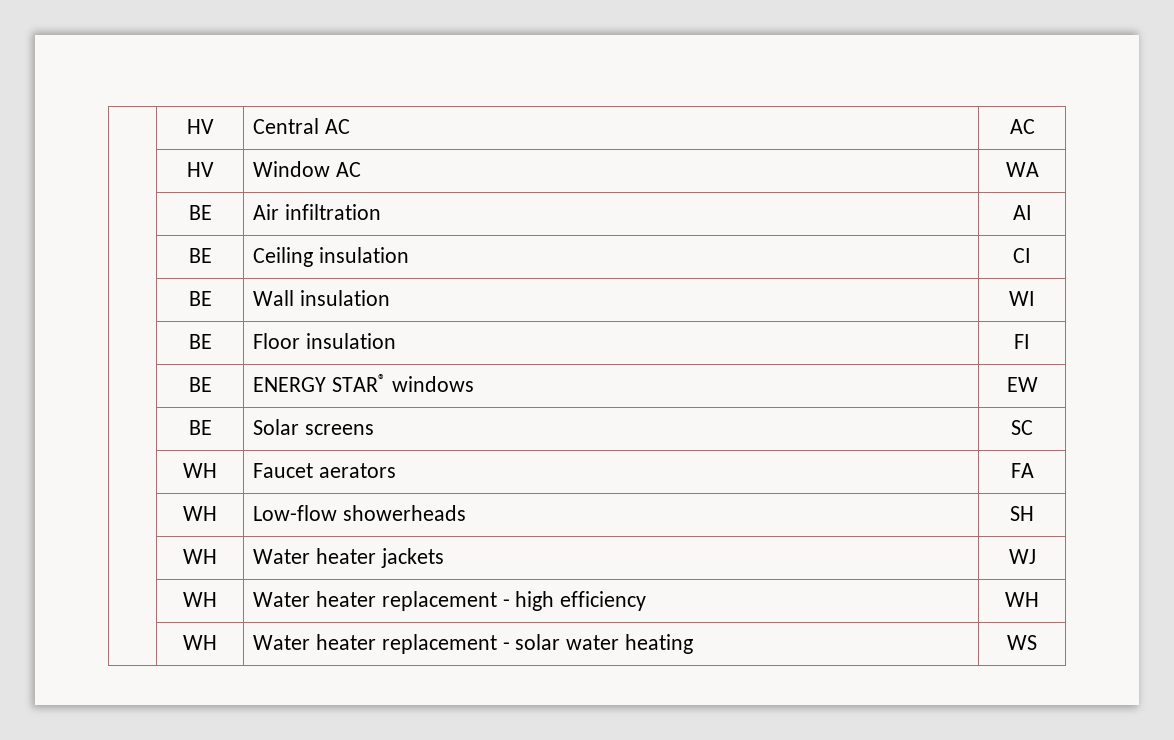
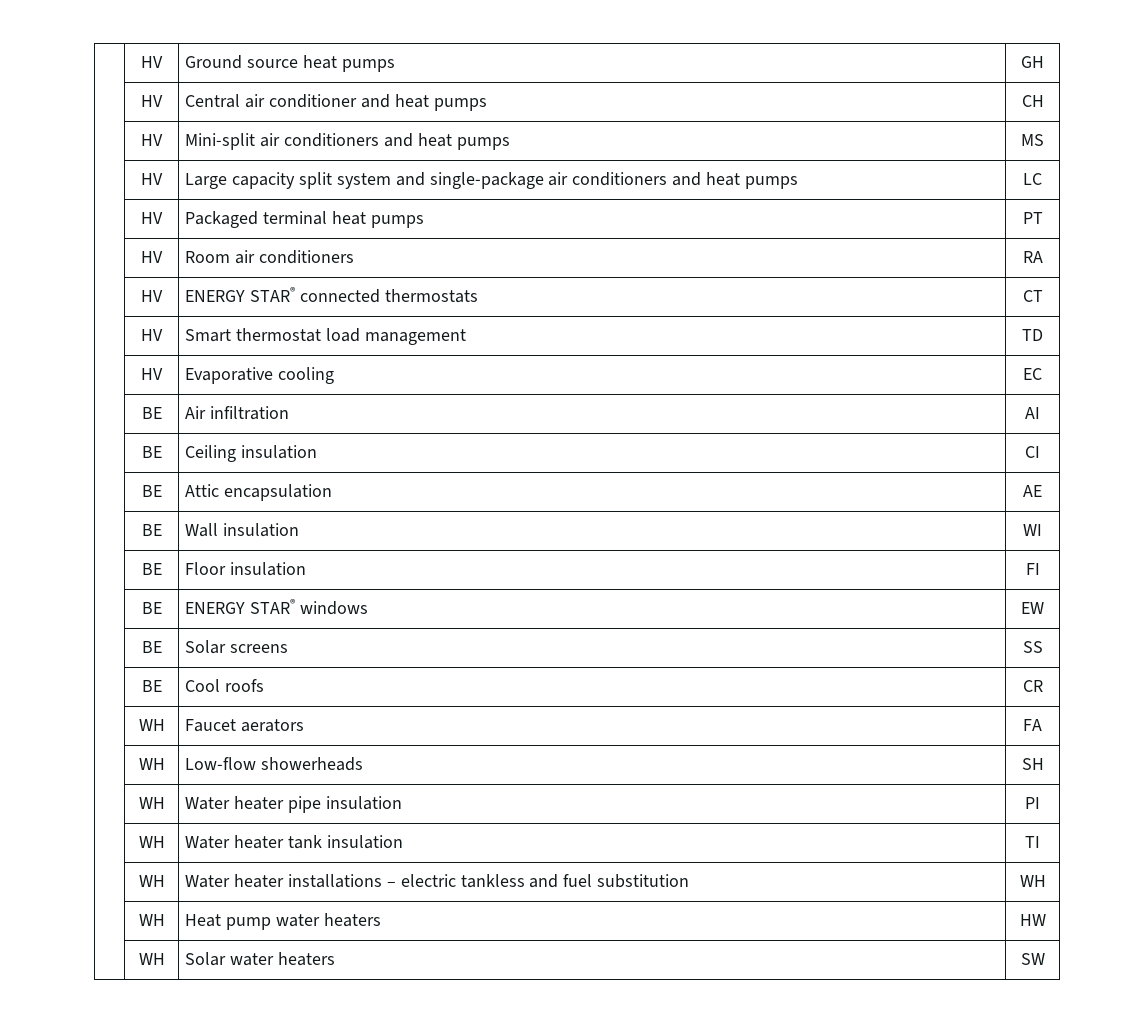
[187,119,214,134] [253,118,351,134] [1009,119,1035,134] [187,162,214,177] [253,161,362,177] [1005,162,1039,177] | HV | Central AC | AC // | HV | Window AC | WA -> [141,56,163,68] [185,55,395,72] [1021,56,1044,68] [141,95,163,107] [185,94,487,111] [1021,95,1044,107] [141,134,163,146] [185,133,510,150] [1021,134,1044,146] [141,173,163,185] [185,172,798,189] [1023,173,1042,185] [141,212,163,224] [185,211,424,228] [1022,212,1043,224] [141,251,163,263] [185,250,355,264] [1022,251,1043,263] [141,290,163,302] [185,287,478,303] [1022,290,1043,302] [141,329,163,341] [185,328,466,345] [1022,329,1043,341] [141,368,163,380] [185,367,335,384] [1023,368,1042,380] | HV | Ground source heat pumps | GH // | HV | Central air conditioner and heat pumps | CH // | HV | Mini-split air conditioners and heat pumps | MS // | HV | Large capacity split system and single-package air conditioners and heat pumps | LC // | HV | Packaged terminal heat pumps | PT // | HV | Room air conditioners | RA // | HV | ENERGY STAR® connected thermostats | CT // | HV | Smart thermostat load management | TD // | HV | Evaporative cooling | EC
(1031, 255) none -> [141,485,162,497] [185,484,333,501] [1023,485,1042,497] // | BE | Attic encapsulation | AE
[1011,420,1033,435] SC -> [1022,641,1043,653] [141,680,162,692] [185,679,265,692] [1022,680,1043,692] SS // | BE | Cool roofs | CR
[380,548,444,568] [1008,549,1036,564] [183,592,217,607] [253,591,647,611] [1005,592,1039,607] [183,635,217,650] [253,634,694,654] [1007,635,1037,650] jackets | WJ // | WH | Water heater replacement - high efficiency | WH // | WH | Water heater replacement - solar water heating | WS -> [288,796,402,813] [1025,797,1040,809] [138,836,165,848] [185,835,403,849] [1025,836,1040,848] [138,875,165,887] [185,874,690,888] [1019,875,1046,887] [138,914,165,926] [185,913,381,930] [1019,914,1046,926] [138,953,165,965] [185,952,336,966] [1020,953,1045,965] pipe insulation | PI // | WH | Water heater tank insulation | TI // | WH | Water heater installations – electric tankless and fuel substitution | WH // | WH | Heat pump water heaters | HW // | WH | Solar water heaters | SW

